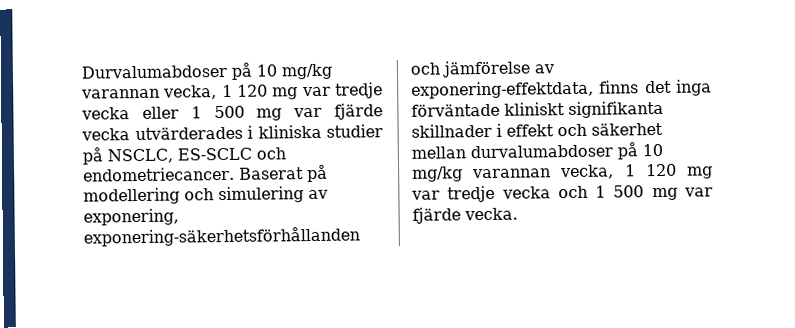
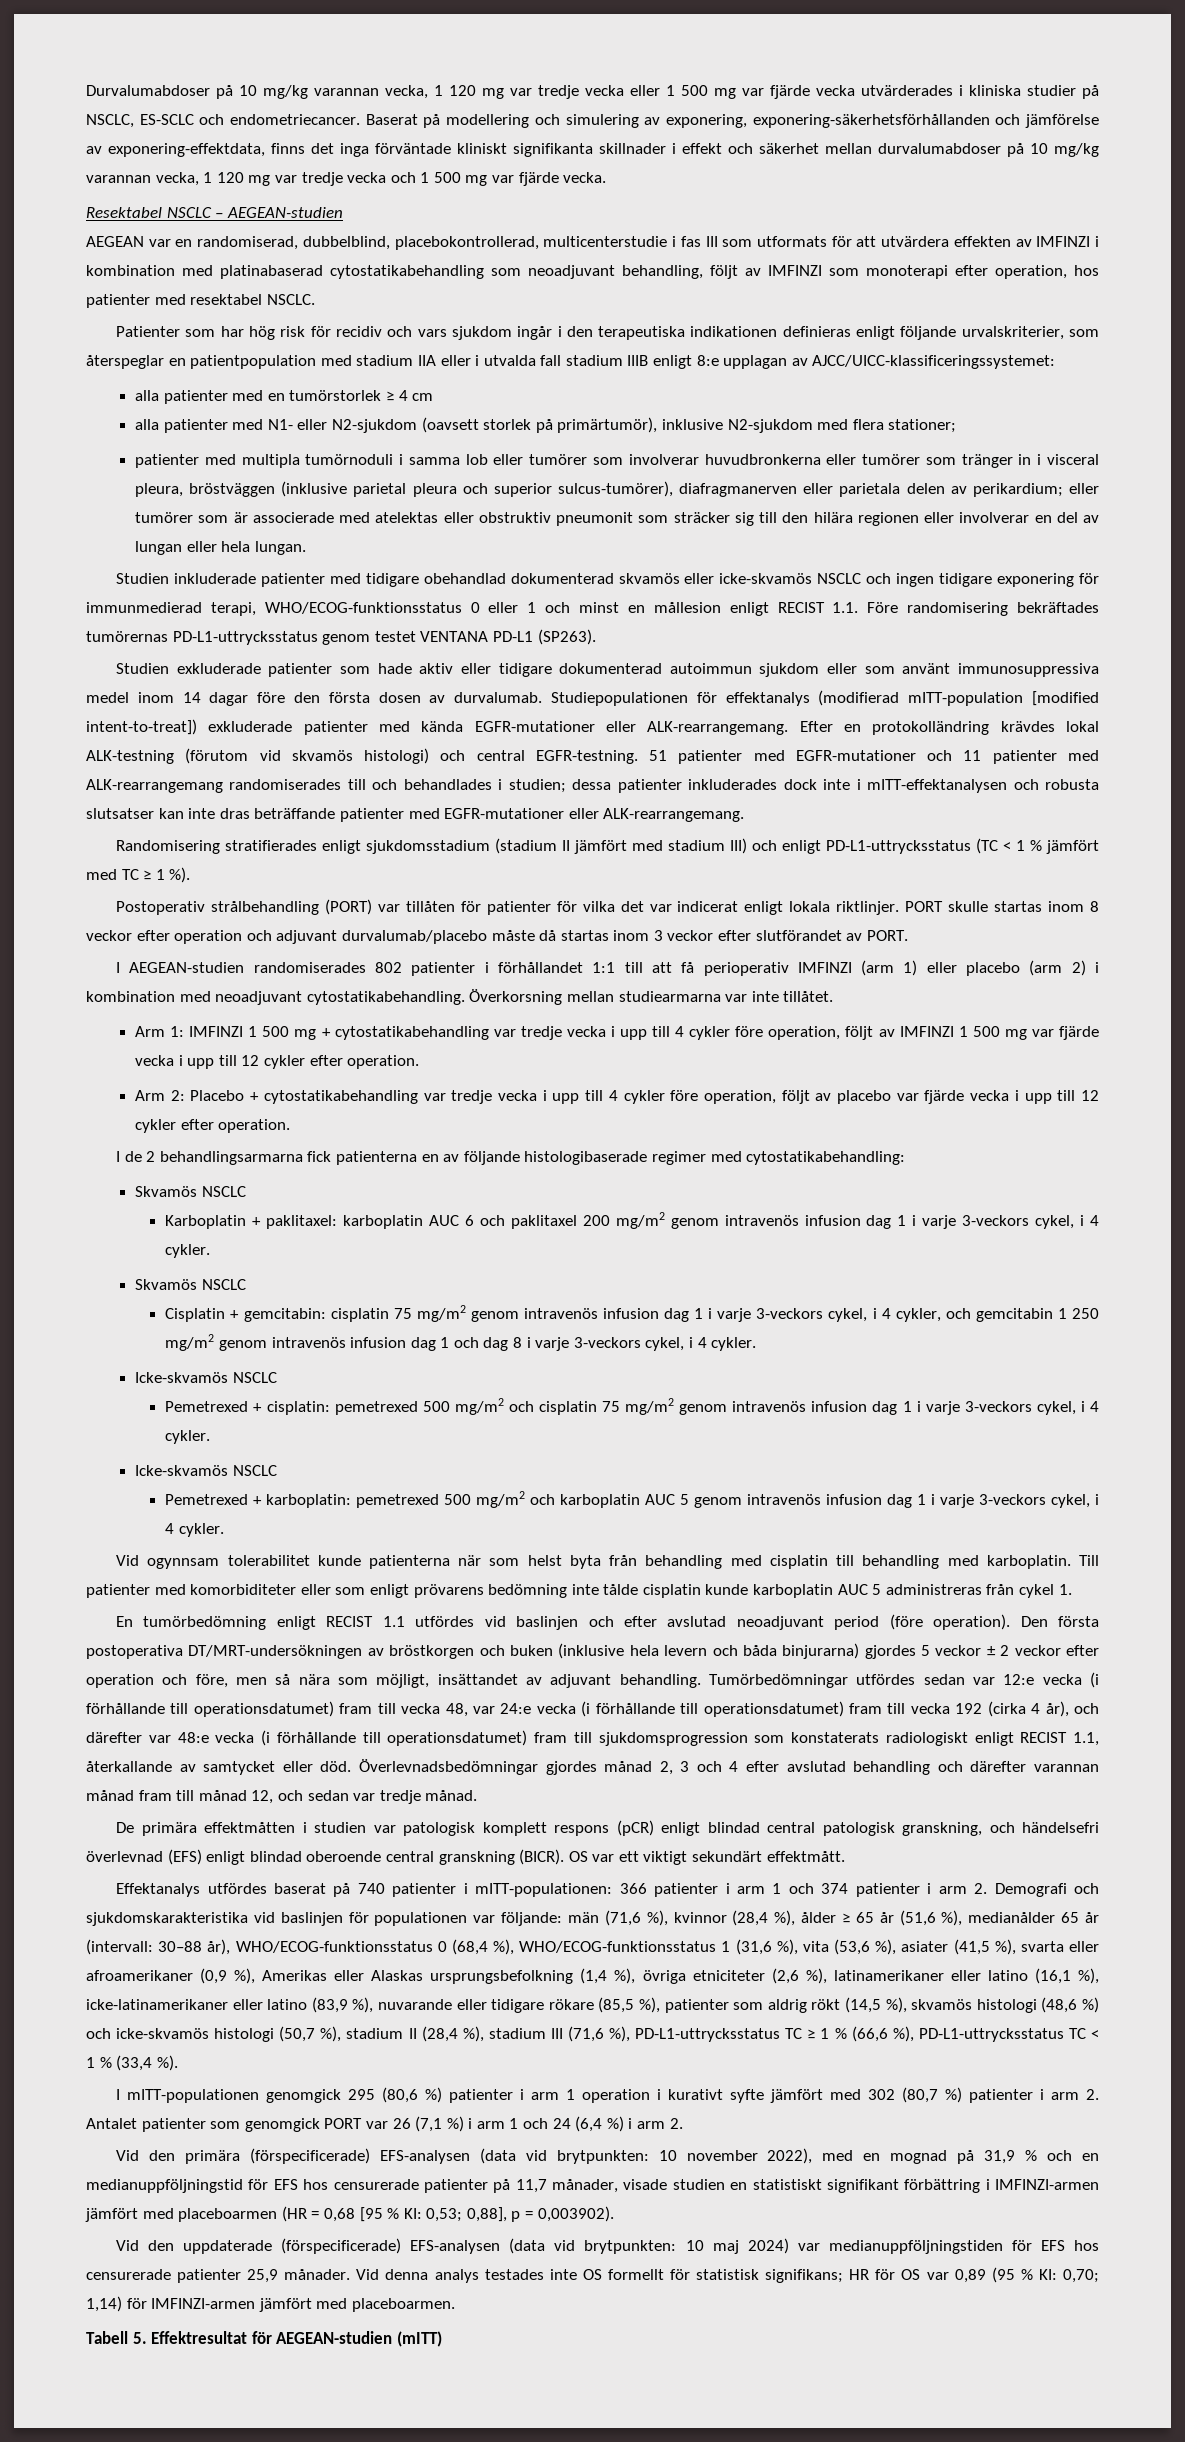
(518, 214) none -> [86,207,343,218] [86,236,1099,250] [86,265,1099,279] [86,294,315,308] [116,326,1099,340] [86,355,1056,369] [135,390,434,404] [135,417,957,433] [135,454,1100,468] [135,481,1099,497] [135,512,1100,526] [135,541,306,555] [116,573,1099,587] [86,602,1099,616] [86,629,596,645] [116,663,1099,677] [86,690,1099,706] [86,719,1099,735] [86,748,1099,764] [86,779,1099,793] [86,808,745,822] [116,838,1100,854] [86,867,191,883] [116,899,1099,915] [86,930,908,944] [116,960,1100,976] [86,989,834,1005] [135,1026,1099,1040] [135,1055,420,1069] [135,1090,1099,1104] [135,1119,291,1133] [116,1151,906,1165] [135,1186,246,1197] [165,1212,1100,1229] [165,1244,211,1258] [135,1279,246,1290] [165,1305,1099,1322] [165,1334,757,1351] [135,1372,277,1383] [165,1398,1100,1415] [165,1430,211,1444] [135,1465,277,1476] [165,1491,1099,1508] [165,1523,224,1537] [116,1555,1099,1569] [86,1584,1072,1598] [116,1614,1099,1630] [86,1643,1100,1659] [86,1672,1100,1688] [86,1701,1100,1717] [86,1730,1099,1746] [86,1759,1100,1775] [86,1790,478,1804] [116,1820,1099,1836] [86,1849,845,1865] [116,1883,1100,1897] [86,1910,1100,1926] [86,1939,1099,1955] [86,1968,1099,1984] [86,1997,1100,2013] [86,2026,1099,2042] [86,2055,178,2071] [116,2087,1099,2103] [86,2116,683,2132] [116,2148,1099,2164] [86,2179,1099,2193] [85,2206,614,2222] [116,2238,1099,2254] [86,2267,1100,2283] [86,2296,455,2312] [86,2331,442,2347] // Resektabel NSCLC – AEGEAN-studien // AEGEAN var en randomiserad, dubbelblind, placebokontrollerad, multicenterstudie i fas III som utformats för att utvärdera effekten av IMFINZI i kombination med platinabaserad cytostatikabehandling som neoadjuvant behandling, följt av IMFINZI som monoterapi efter operation, hos patienter med resektabel NSCLC. // Patienter som har hög risk för recidiv och vars sjukdom ingår i den terapeutiska indikationen definieras enligt följande urvalskriterier, som återspeglar en patientpopulation med stadium IIA eller i utvalda fall stadium IIIB enligt 8:e upplagan av AJCC/UICC-klassificeringssystemet: // alla patienter med en tumörstorlek ≥ 4 cm // alla patienter med N1- eller N2-sjukdom (oavsett storlek på primärtumör), inklusive N2-sjukdom med flera stationer; // patienter med multipla tumörnoduli i samma lob eller tumörer som involverar huvudbronkerna eller tumörer som tränger in i visceral pleura, bröstväggen (inklusive parietal pleura och superior sulcus-tumörer), diafragmanerven eller parietala delen av perikardium; eller tumörer som är associerade med atelektas eller obstruktiv pneumonit som sträcker sig till den hilära regionen eller involverar en del av lungan eller hela lungan. // Studien inkluderade patienter med tidigare obehandlad dokumenterad skvamös eller icke-skvamös NSCLC och ingen tidigare exponering för immunmedierad terapi, WHO/ECOG-funktionsstatus 0 eller 1 och minst en mållesion enligt RECIST 1.1. Före randomisering bekräftades tumörernas PD-L1-uttrycksstatus genom testet VENTANA PD-L1 (SP263). // Studien exkluderade patienter som hade aktiv eller tidigare dokumenterad autoimmun sjukdom eller som använt immunosuppressiva medel inom 14 dagar före den första dosen av durvalumab. Studiepopulationen för effektanalys (modifierad mITT-population [modified intent-to-treat]) exkluderade patienter med kända EGFR-mutationer eller ALK-rearrangemang. Efter en protokolländring krävdes lokal ALK-testning (förutom vid skvamös histologi) och central EGFR-testning. 51 patienter med EGFR-mutationer och 11 patienter med ALK-rearrangemang randomiserades till och behandlades i studien; dessa patienter inkluderades dock inte i mITT-effektanalysen och robusta slutsatser kan inte dras beträffande patienter med EGFR-mutationer eller ALK-rearrangemang. // Randomisering stratifierades enligt sjukdomsstadium (stadium II jämfört med stadium III) och enligt PD-L1-uttrycksstatus (TC < 1 % jämfört med TC ≥ 1 %). // Postoperativ strålbehandling (PORT) var tillåten för patienter för vilka det var indicerat enligt lokala riktlinjer. PORT skulle startas inom 8 veckor efter operation och adjuvant durvalumab/placebo måste då startas inom 3 veckor efter slutförandet av PORT. // I AEGEAN-studien randomiserades 802 patienter i förhållandet 1:1 till att få perioperativ IMFINZI (arm 1) eller placebo (arm 2) i kombination med neoadjuvant cytostatikabehandling. Överkorsning mellan studiearmarna var inte tillåtet. // Arm 1: IMFINZI 1 500 mg + cytostatikabehandling var tredje vecka i upp till 4 cykler före operation, följt av IMFINZI 1 500 mg var fjärde vecka i upp till 12 cykler efter operation. // Arm 2: Placebo + cytostatikabehandling var tredje vecka i upp till 4 cykler före operation, följt av placebo var fjärde vecka i upp till 12 cykler efter operation. // I de 2 behandlingsarmarna fick patienterna en av följande histologibaserade regimer med cytostatikabehandling: // Skvamös NSCLC // Karboplatin + paklitaxel: karboplatin AUC 6 och paklitaxel 200 mg/m2 genom intravenös infusion dag 1 i varje 3-veckors cykel, i 4 cykler. // Skvamös NSCLC // Cisplatin + gemcitabin: cisplatin 75 mg/m2 genom intravenös infusion dag 1 i varje 3-veckors cykel, i 4 cykler, och gemcitabin 1 250 mg/m2 genom intravenös infusion dag 1 och dag 8 i varje 3-veckors cykel, i 4 cykler. // Icke-skvamös NSCLC // Pemetrexed + cisplatin: pemetrexed 500 mg/m2 och cisplatin 75 mg/m2 genom intravenös infusion dag 1 i varje 3-veckors cykel, i 4 cykler. // Icke-skvamös NSCLC // Pemetrexed + karboplatin: pemetrexed 500 mg/m2 och karboplatin AUC 5 genom intravenös infusion dag 1 i varje 3-veckors cykel, i 4 cykler. // Vid ogynnsam tolerabilitet kunde patienterna när som helst byta från behandling med cisplatin till behandling med karboplatin. Till patienter med komorbiditeter eller som enligt prövarens bedömning inte tålde cisplatin kunde karboplatin AUC 5 administreras från cykel 1. // En tumörbedömning enligt RECIST 1.1 utfördes vid baslinjen och efter avslutad neoadjuvant period (före operation). Den första postoperativa DT/MRT-undersökningen av bröstkorgen och buken (inklusive hela levern och båda binjurarna) gjordes 5 veckor ± 2 veckor efter operation och före, men så nära som möjligt, insättandet av adjuvant behandling. Tumörbedömningar utfördes sedan var 12:e vecka (i förhållande till operationsdatumet) fram till vecka 48, var 24:e vecka (i förhållande till operationsdatumet) fram till vecka 192 (cirka 4 år), och därefter var 48:e vecka (i förhållande till operationsdatumet) fram till sjukdomsprogression som konstaterats radiologiskt enligt RECIST 1.1, återkallande av samtycket eller död. Överlevnadsbedömningar gjordes månad 2, 3 och 4 efter avslutad behandling och därefter varannan månad fram till månad 12, och sedan var tredje månad. // De primära effektmåtten i studien var patologisk komplett respons (pCR) enligt blindad central patologisk granskning, och händelsefri överlevnad (EFS) enligt blindad oberoende central granskning (BICR). OS var ett viktigt sekundärt effektmått. // Effektanalys utfördes baserat på 740 patienter i mITT-populationen: 366 patienter i arm 1 och 374 patienter i arm 2. Demografi och sjukdomskarakteristika vid baslinjen för populationen var följande: män (71,6 %), kvinnor (28,4 %), ålder ≥ 65 år (51,6 %), medianålder 65 år (intervall: 30–88 år), WHO/ECOG-funktionsstatus 0 (68,4 %), WHO/ECOG-funktionsstatus 1 (31,6 %), vita (53,6 %), asiater (41,5 %), svarta eller afroamerikaner (0,9 %), Amerikas eller Alaskas ursprungsbefolkning (1,4 %), övriga etniciteter (2,6 %), latinamerikaner eller latino (16,1 %), icke-latinamerikaner eller latino (83,9 %), nuvarande eller tidigare rökare (85,5 %), patienter som aldrig rökt (14,5 %), skvamös histologi (48,6 %) och icke-skvamös histologi (50,7 %), stadium II (28,4 %), stadium III (71,6 %), PD-L1-uttrycksstatus TC ≥ 1 % (66,6 %), PD-L1-uttrycksstatus TC < 1 % (33,4 %). // I mITT-populationen genomgick 295 (80,6 %) patienter i arm 1 operation i kurativt syfte jämfört med 302 (80,7 %) patienter i arm 2. Antalet patienter som genomgick PORT var 26 (7,1 %) i arm 1 och 24 (6,4 %) i arm 2. // Vid den primära (förspecificerade) EFS-analysen (data vid brytpunkten: 10 november 2022), med en mognad på 31,9 % och en medianuppföljningstid för EFS hos censurerade patienter på 11,7 månader, visade studien en statistiskt signifikant förbättring i IMFINZI-armen jämfört med placeboarmen (HR = 0,68 [95 % KI: 0,53; 0,88], p = 0,003902). // Vid den uppdaterade (förspecificerade) EFS-analysen (data vid brytpunkten: 10 maj 2024) var medianuppföljningstiden för EFS hos censurerade patienter 25,9 månader. Vid denna analys testades inte OS formellt för statistisk signifikans; HR för OS var 0,89 (95 % KI: 0,70; 1,14) för IMFINZI-armen jämfört med placeboarmen. // Tabell 5. Effektresultat för AEGEAN-studien (mITT)

